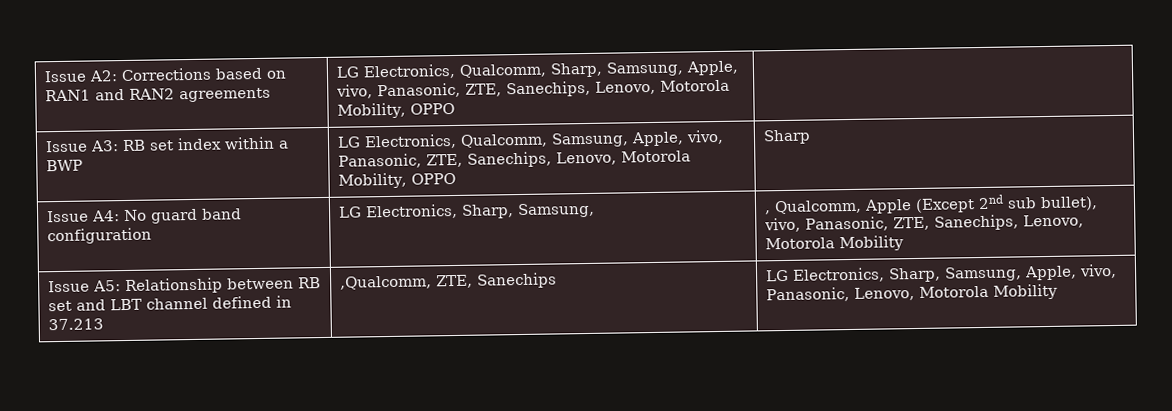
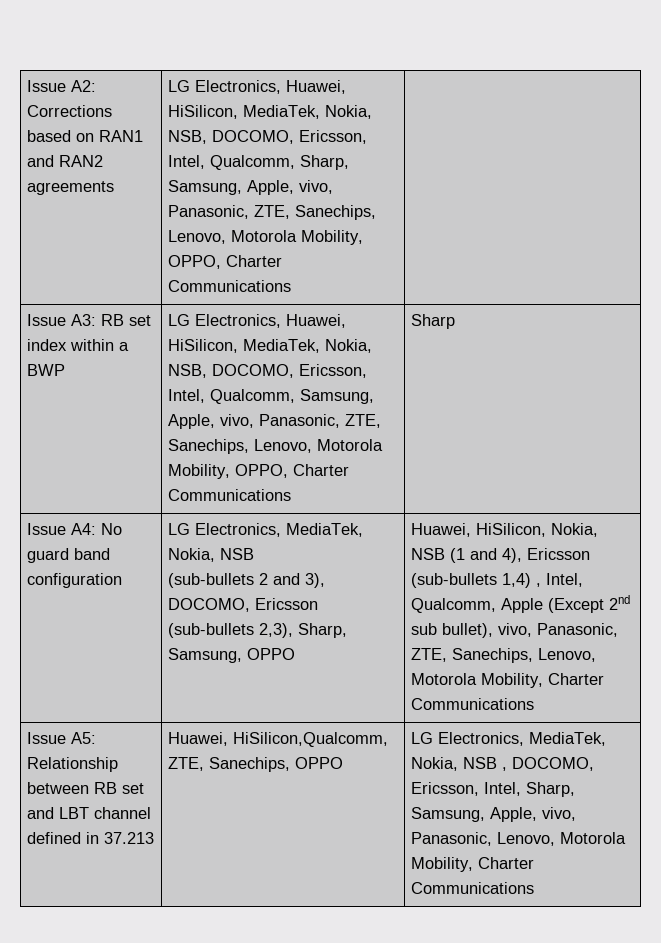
(456, 71) none -> [286,80,347,94] [168,105,373,119] [168,130,368,144] [168,155,206,169] Huawei, HiSilicon, MediaTek, Nokia, NSB, DOCOMO, Ericsson, Intel,
[409,102,455,115] OPPO -> [168,255,283,269] [168,280,292,292] OPPO, Charter Communications
(457, 141) none -> [286,314,347,328] [168,339,373,353] [168,364,368,378] [168,389,206,403] Huawei, HiSilicon, MediaTek, Nokia, NSB, DOCOMO, Ericsson, Intel,
[410,172,456,185] OPPO -> [235,464,350,478] [168,489,292,501] OPPO, Charter Communications
[460,202,595,219] [764,210,771,215] Sharp, Samsung, | , -> [286,523,364,537] [168,548,255,562] [168,573,326,588] [168,598,319,612] [168,623,348,638] [168,648,296,663] [411,523,599,537] [411,548,591,563] [411,573,584,588] MediaTek, Nokia, NSB // (sub-bullets 2 and 3), DOCOMO, Ericsson (sub-bullets 2,3), Sharp, Samsung, OPPO | Huawei, HiSilicon, Nokia, NSB (1 and 4), Ericsson (sub-bullets 1,4) , Intel,
[838,235,904,252] Mobility -> [481,673,605,688] [411,698,535,710] Mobility, Charter Communications
[339,272,557,290] [765,267,885,283] ,Qualcomm, ZTE, Sanechips | LG Electronics, -> [168,732,389,747] [168,757,344,772] [411,732,607,746] [411,757,595,771] [411,782,522,796] Huawei, HiSilicon,Qualcomm, ZTE, Sanechips, OPPO | LG Electronics, MediaTek, Nokia, NSB , DOCOMO, Ericsson, Intel,
[992,283,1058,300] Mobility -> [411,857,535,872] [411,882,535,894] Mobility, Charter Communications

